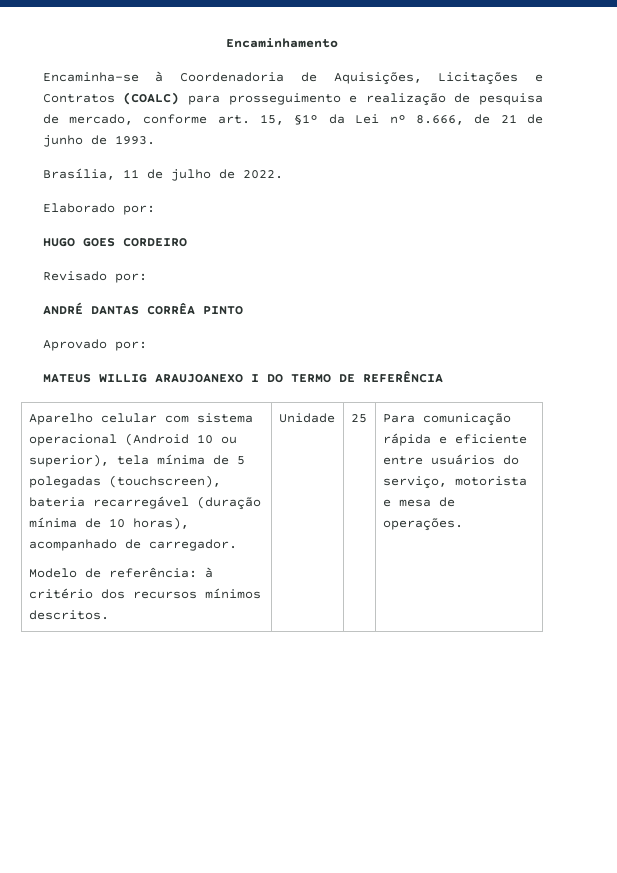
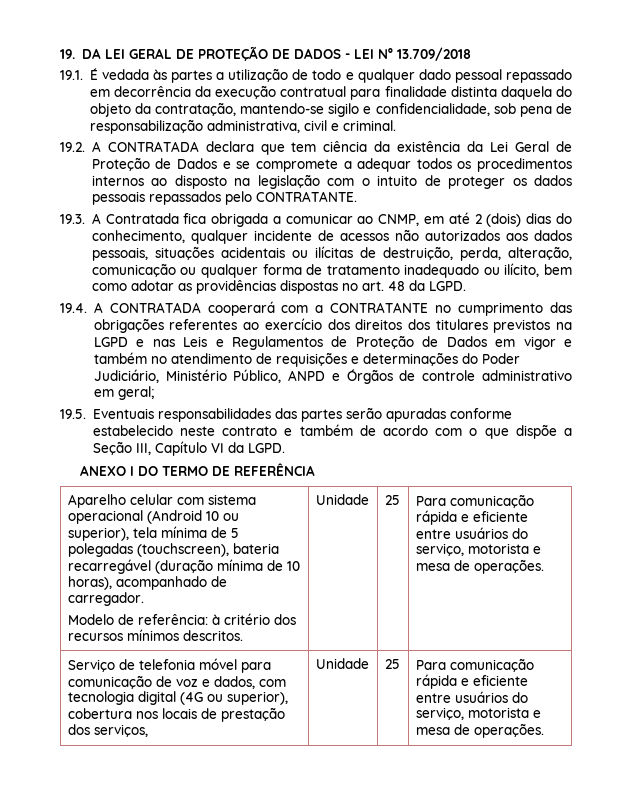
[226,38,338,48] [42,71,543,85] [42,92,543,106] [42,114,544,125] [42,135,155,147] [42,168,283,181] [42,203,155,215] [42,238,187,247] [42,271,147,283] [42,302,243,315] [42,339,147,351] [42,374,243,383] Encaminhamento // Encaminha-se à Coordenadoria de Aquisições, Licitações e Contratos (COALC) para prosseguimento e realização de pesquisa de mercado, conforme art. 15, §1º da Lei nº 8.666, de 21 de junho de 1993. // Brasília, 11 de julho de 2022. // Elaborado por: // HUGO GOES CORDEIRO // Revisado por: // ANDRÉ DANTAS CORRÊA PINTO // Aprovado por: // MATEUS WILLIG ARAUJOANEXO -> [60,46,471,61] [60,68,572,83] [89,85,573,100] [89,102,573,117] [89,119,396,134] [60,141,572,155] [91,157,572,172] [91,174,573,189] [91,191,357,205] [60,212,573,227] [91,229,572,244] [91,246,572,261] [91,263,572,278] [91,280,466,294] [60,301,572,316] [93,318,573,333] [93,335,572,350] [93,352,520,367] [93,369,572,384] [93,386,154,400] [60,407,512,422] [92,424,572,439] [92,441,285,456] [79,465,126,476] 19. DA LEI GERAL DE PROTEÇÃO DE DADOS - LEI Nº 13.709/2018 // 19.1. É vedada às partes a utilização de todo e qualquer dado pessoal repassado em decorrência da execução contratual para finalidade distinta daquela do objeto da contratação, mantendo-se sigilo e confidencialidade, sob pena de responsabilização administrativa, civil e criminal. // 19.2. A CONTRATADA declara que tem ciência da existência da Lei Geral de Proteção de Dados e se compromete a adequar todos os procedimentos internos ao disposto na legislação com o intuito de proteger os dados pessoais repassados pelo CONTRATANTE. // 19.3. A Contratada fica obrigada a comunicar ao CNMP, em até 2 (dois) dias do conhecimento, qualquer incidente de acessos não autorizados aos dados pessoais, situações acidentais ou ilícitas de destruição, perda, alteração, comunicação ou qualquer forma de tratamento inadequado ou ilícito, bem como adotar as providências dispostas no art. 48 da LGPD. // 19.4. A CONTRATADA cooperará com a CONTRATANTE no cumprimento das obrigações referentes ao exercício dos direitos dos titulares previstos na LGPD e nas Leis e Regulamentos de Proteção de Dados em vigor e também no atendimento de requisições e determinações do Poder Judiciário, Ministério Público, ANPD e Órgãos de controle administrativo em geral; // 19.5. Eventuais responsabilidades das partes serão apuradas conforme estabelecido neste contrato e também de acordo com o que dispõe a Seção III, Capítulo VI da LGPD. // ANEXO
(463, 524) none -> [67,658,271,673] [67,675,286,689] [67,691,288,705] [67,707,285,722] [67,724,148,737] [315,658,369,669] [384,659,400,669] [415,658,534,672] [415,674,528,689] [415,691,528,703] [415,707,541,720] [415,723,544,738] // Serviço de telefonia móvel para comunicação de voz e dados, com tecnologia digital (4G ou superior), cobertura nos locais de prestação dos serviços, | Unidade | 25 | Para comunicação rápida e eficiente entre usuários do serviço, motorista e mesa de operações.

